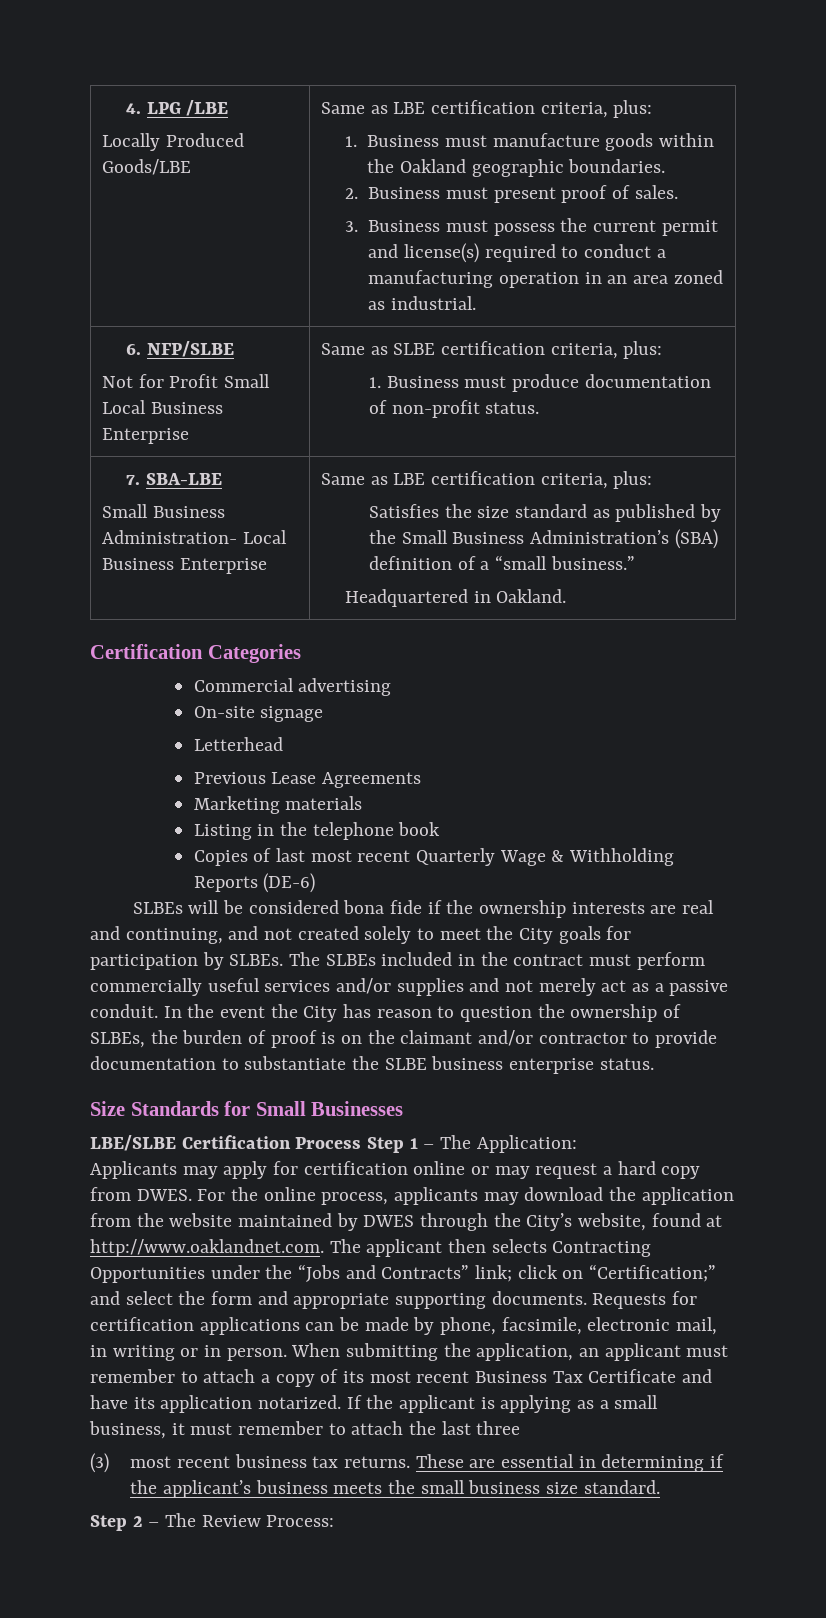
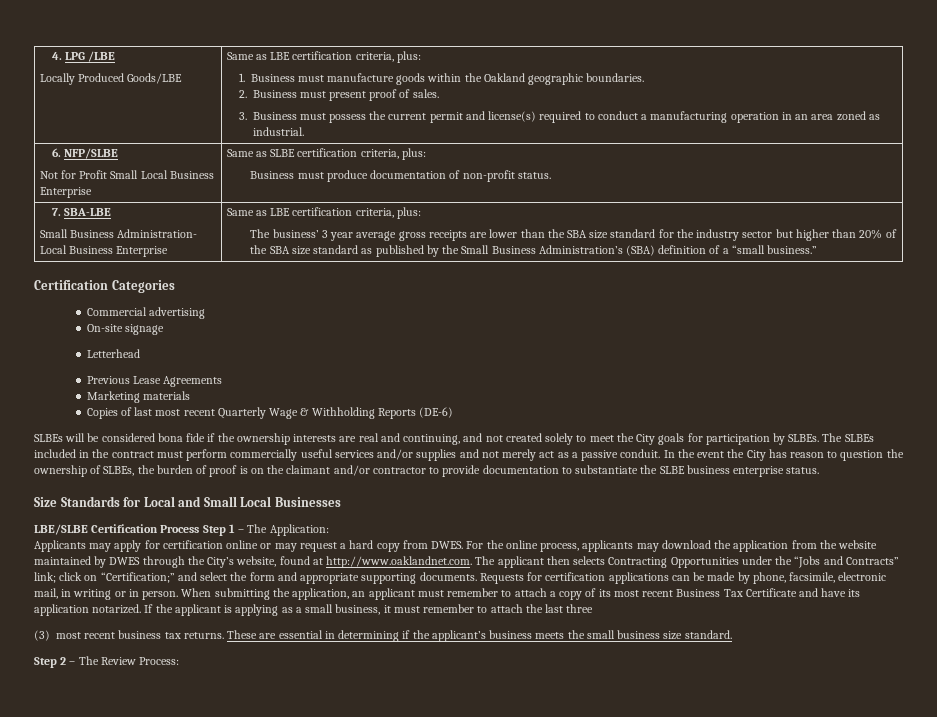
[369,377,382,388] 1. -> (426, 154) none
[369,504,472,518] Satisfies the -> [250,229,897,241] [250,245,290,254] The business’ 3 year average gross receipts are lower than the SBA size standard for the industry sector but higher than 20% of the SBA
[344,589,567,607] // Headquartered in Oakland. -> (818, 249) none
[193,822,441,840] // Listing in the telephone book -> (190, 395) none
[255,1101,306,1116] Small -> [143,496,272,507] Local and Small Local

